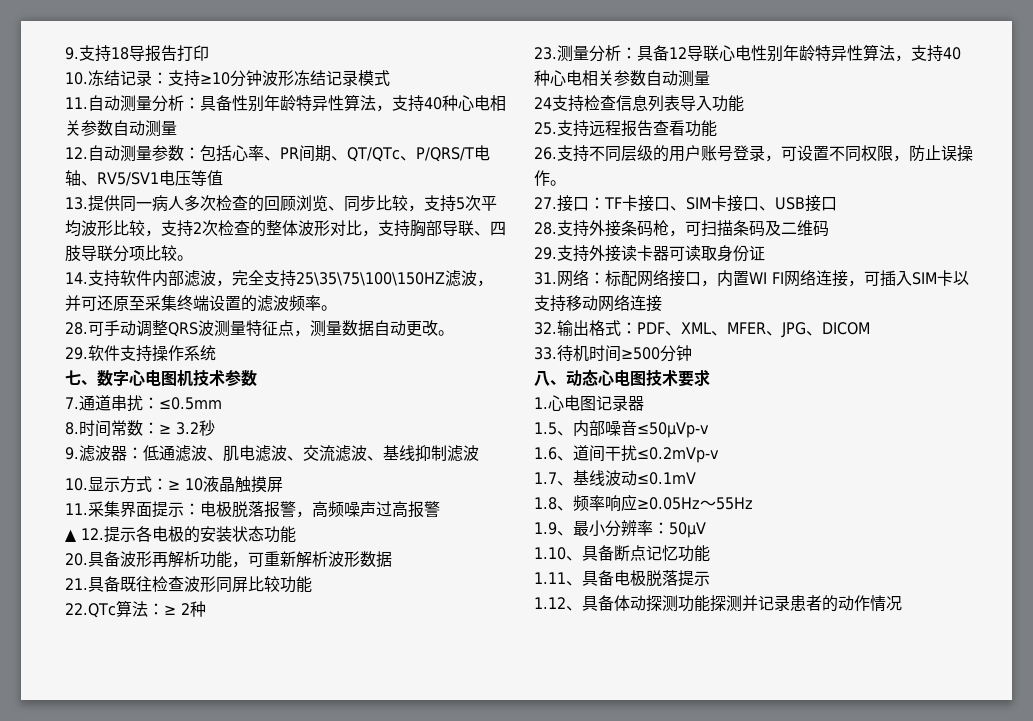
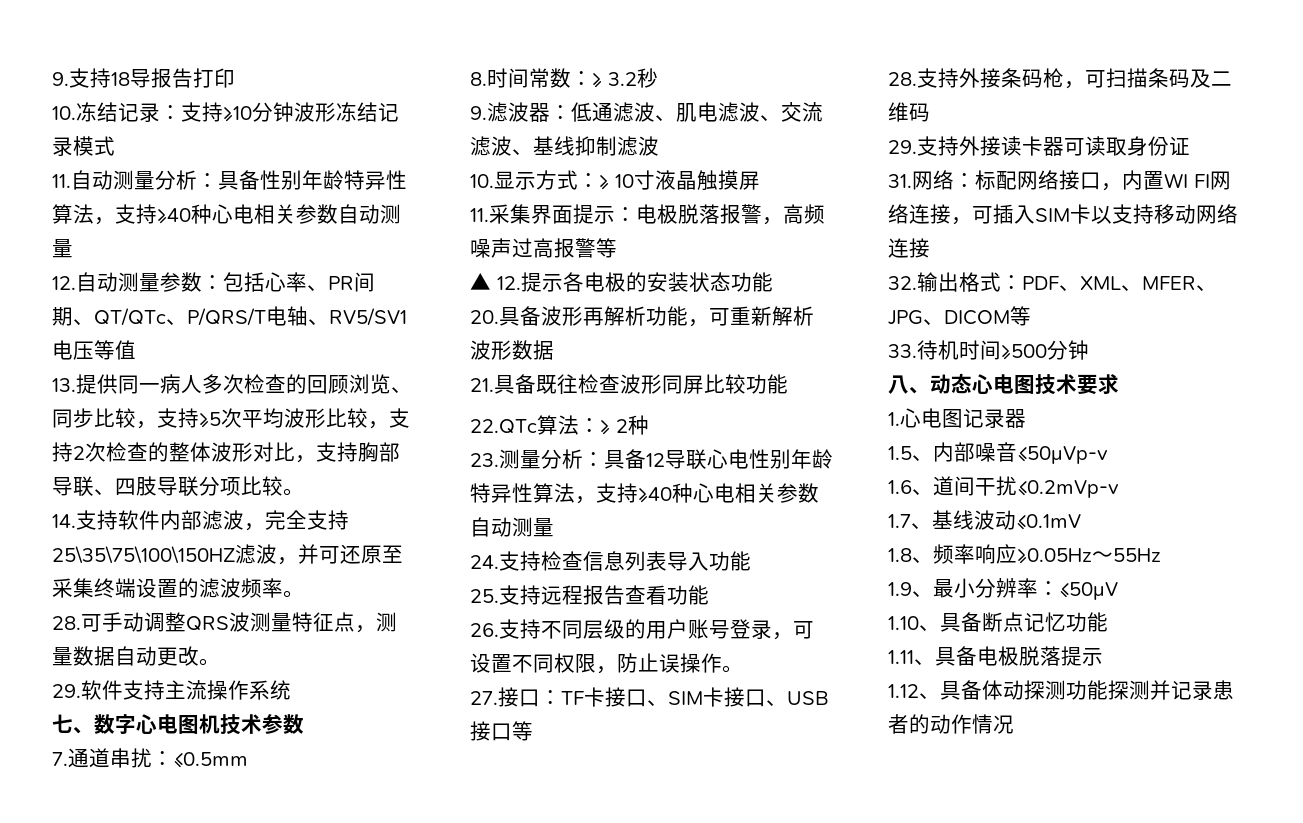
[424,97,442,110] 40 -> [157,208,191,224] ≥40
[456,197,465,210] 5 -> [199,412,221,428] ≥5
(152, 353) none -> [165,680,207,700] 主流
(203, 484) none -> [633,170,655,190] 寸
(440, 509) none -> [596,238,617,258] 等
[943,47,961,60] [534,70,710,87] [534,97,552,109] 40种心电相关参数自动测量 // 24 -> [638,483,819,503] [470,517,554,537] [470,555,499,569] ≥40种心电相关参数自动测量 // 24.
(837, 204) none -> [512,721,533,741] 等
(870, 328) none -> [1010,306,1031,326] 等
[669,522,706,538] 50μV -> [1059,582,1118,600] ≤50μV

